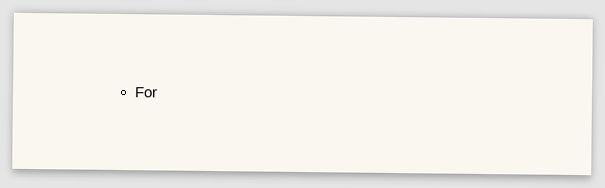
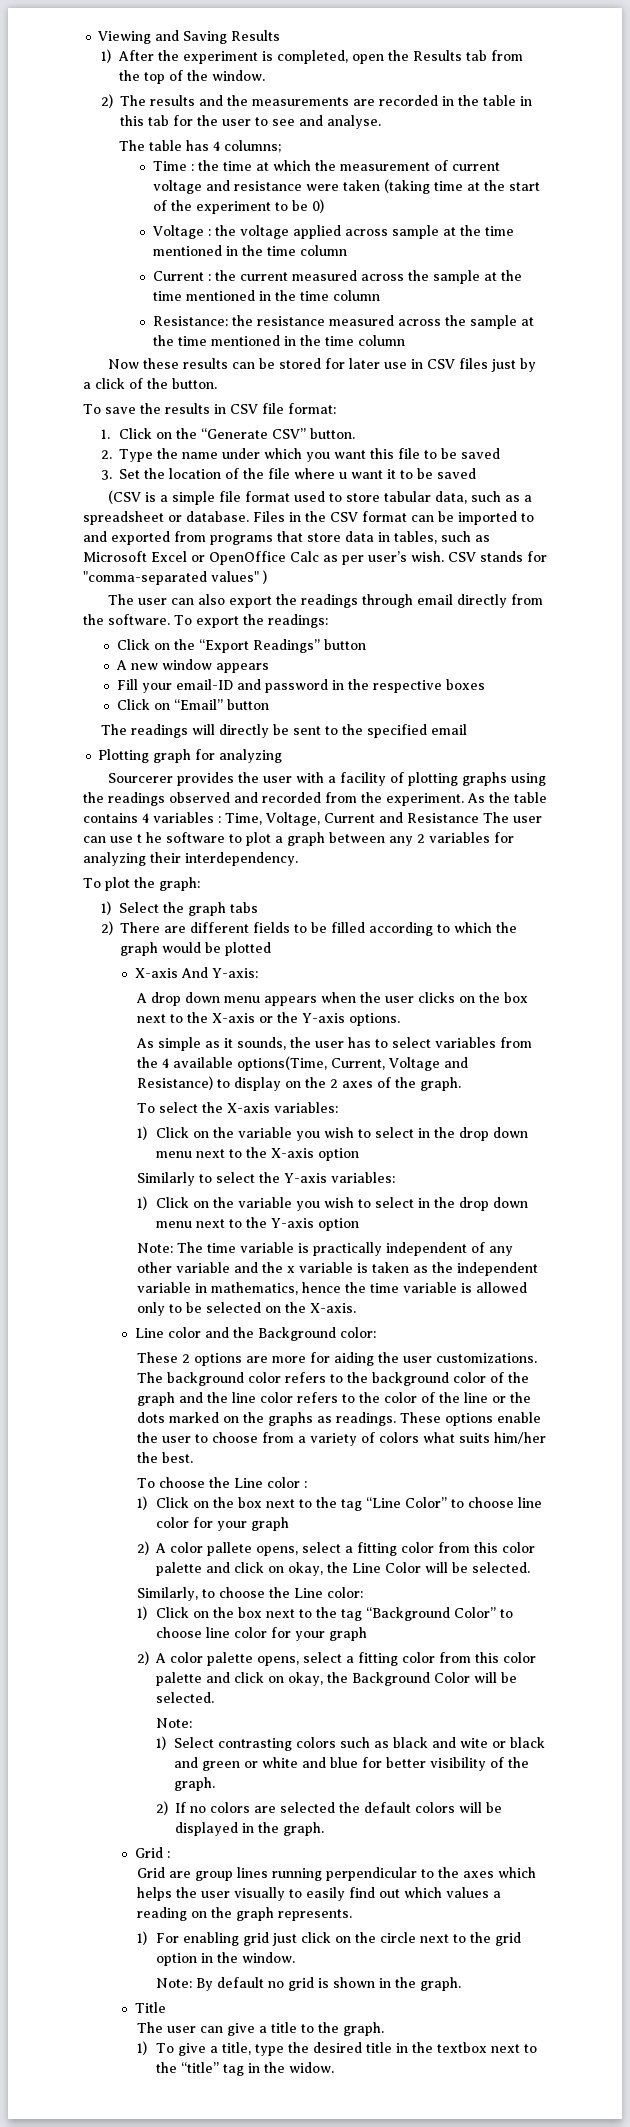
[133,87,158,98] For -> [98,30,281,44] [101,49,524,64] [119,70,266,84] [101,94,533,108] [120,115,382,129] [119,140,282,153] [152,160,500,171] [152,179,540,194] [152,199,324,214] [152,225,514,239] [152,245,347,256] [152,270,522,284] [152,290,380,301] [152,315,534,329] [152,335,405,346] [108,358,537,372] [83,378,217,389] [83,403,336,414] [101,428,356,439] [101,448,501,462] [101,468,477,480] [108,490,533,505] [83,511,534,525] [83,531,490,545] [83,551,547,565] [83,570,267,585] [108,594,544,608] [83,614,328,628] [116,639,366,653] [115,659,269,673] [116,679,485,693] [116,699,269,710] [101,724,468,738] [98,749,283,763] [108,772,547,786] [83,792,547,806] [83,812,542,826] [83,832,514,846] [83,852,298,866] [83,877,200,891] [101,901,259,916] [101,921,518,936] [120,942,272,956] [134,967,258,978] [136,992,529,1006] [137,1012,401,1026] [136,1037,533,1051] [137,1056,469,1071] [137,1076,462,1091] [137,1102,339,1113] [137,1126,528,1141] [155,1147,359,1161] [137,1172,396,1186] [137,1196,528,1211] [155,1217,359,1231] [137,1242,514,1256] [137,1262,539,1276] [137,1282,528,1295] [137,1302,357,1316] [134,1327,376,1341] [137,1352,538,1366] [137,1372,530,1386] [137,1392,532,1406] [137,1412,542,1426] [137,1432,547,1446] [137,1452,194,1463] [137,1477,308,1488] [137,1496,542,1511] [155,1517,289,1531] [137,1541,536,1556] [156,1562,531,1576] [137,1587,364,1601] [137,1606,513,1621] [155,1627,367,1641] [137,1651,537,1666] [156,1672,518,1686] [156,1692,215,1703] [155,1718,192,1728] [155,1736,545,1751] [173,1757,529,1771] [173,1777,215,1791] [155,1801,502,1815] [174,1822,324,1836] [134,1847,170,1858] [137,1867,537,1881] [137,1887,502,1901] [137,1907,353,1921] [137,1931,521,1946] [155,1952,295,1966] [155,1977,461,1991] [134,2002,166,2013] [137,2022,385,2036] [137,2041,537,2056] [155,2062,334,2076] Viewing and Saving Results // 1) After the experiment is completed, open the Results tab from the top of the window. // 2) The results and the measurements are recorded in the table in this tab for the user to see and analyse. // The table has 4 columns; // Time : the time at which the measurement of current voltage and resistance were taken (taking time at the start of the experiment to be 0) // Voltage : the voltage applied across sample at the time mentioned in the time column // Current : the current measured across the sample at the time mentioned in the time column // Resistance: the resistance measured across the sample at the time mentioned in the time column // Now these results can be stored for later use in CSV files just by a click of the button. // To save the results in CSV file format: // 1. Click on the “Generate CSV” button. // 2. Type the name under which you want this file to be saved // 3. Set the location of the file where u want it to be saved // (CSV is a simple file format used to store tabular data, such as a spreadsheet or database. Files in the CSV format can be imported to and exported from programs that store data in tables, such as Microsoft Excel or OpenOffice Calc as per user’s wish. CSV stands for "comma-separated values" ) // The user can also export the readings through email directly from the software. To export the readings: // Click on the “Export Readings” button // A new window appears // Fill your email-ID and password in the respective boxes // Click on “Email” button // The readings will directly be sent to the specified email // Plotting graph for analyzing // Sourcerer provides the user with a facility of plotting graphs using the readings observed and recorded from the experiment. As the table contains 4 variables : Time, Voltage, Current and Resistance The user can use t he software to plot a graph between any 2 variables for analyzing their interdependency. // To plot the graph: // 1) Select the graph tabs // 2) There are different fields to be filled according to which the graph would be plotted // X-axis And Y-axis: // A drop down menu appears when the user clicks on the box next to the X-axis or the Y-axis options. // As simple as it sounds, the user has to select variables from the 4 available options(Time, Current, Voltage and Resistance) to display on the 2 axes of the graph. // To select the X-axis variables: // 1) Click on the variable you wish to select in the drop down menu next to the X-axis option // Similarly to select the Y-axis variables: // 1) Click on the variable you wish to select in the drop down menu next to the Y-axis option // Note: The time variable is practically independent of any other variable and the x variable is taken as the independent variable in mathematics, hence the time variable is allowed only to be selected on the X-axis. // Line color and the Background color: // These 2 options are more for aiding the user customizations. The background color refers to the background color of the graph and the line color refers to the color of the line or the dots marked on the graphs as readings. These options enable the user to choose from a variety of colors what suits him/her the best. // To choose the Line color : // 1) Click on the box next to the tag “Line Color” to choose line color for your graph // 2) A color pallete opens, select a fitting color from this color palette and click on okay, the Line Color will be selected. // Similarly, to choose the Line color: // 1) Click on the box next to the tag “Background Color” to choose line color for your graph // 2) A color palette opens, select a fitting color from this color palette and click on okay, the Background Color will be selected. // Note: // 1) Select contrasting colors such as black and wite or black and green or white and blue for better visibility of the graph. // 2) If no colors are selected the default colors will be displayed in the graph. // Grid : // Grid are group lines running perpendicular to the axes which helps the user visually to easily find out which values a reading on the graph represents. // 1) For enabling grid just click on the circle next to the grid option in the window. // Note: By default no grid is shown in the graph. // Title // The user can give a title to the graph. // 1) To give a title, type the desired title in the textbox next to the “title” tag in the widow.

